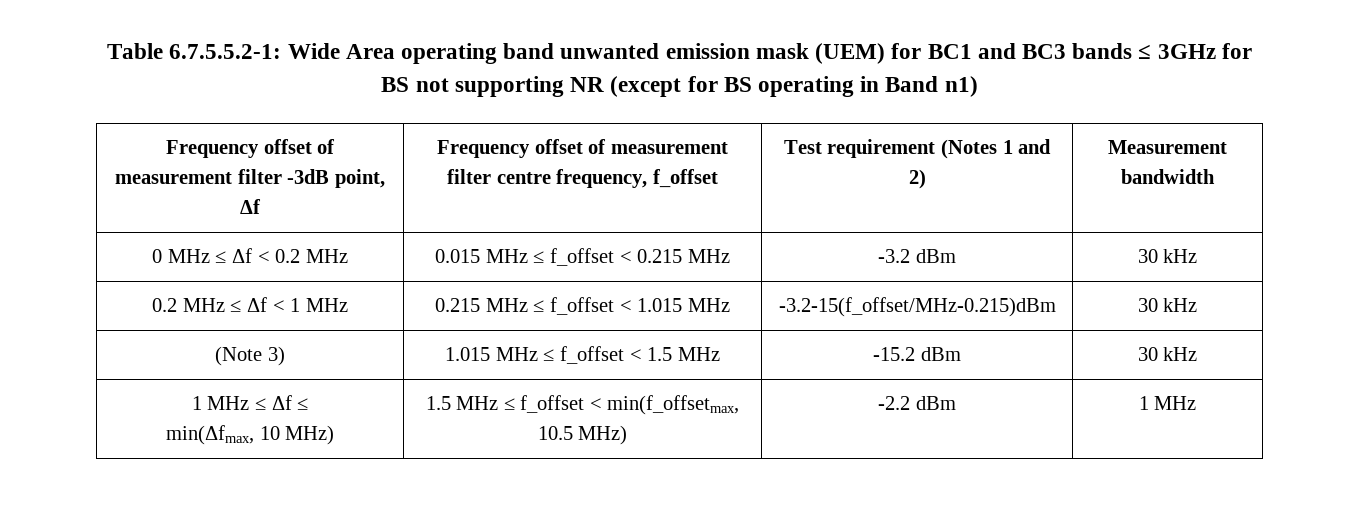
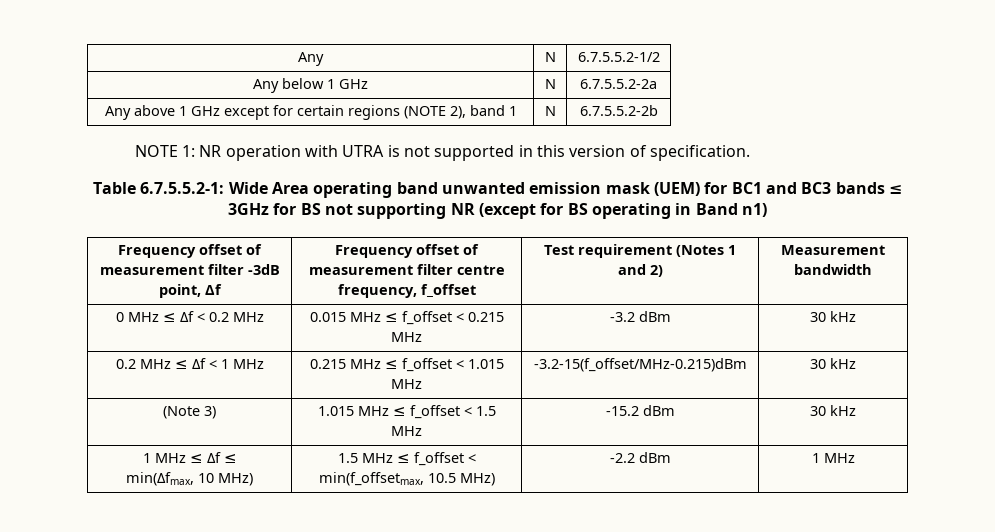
(107, 51) none -> [298,52,324,66] [544,52,556,62] [577,52,660,62] [253,78,368,93] [544,79,556,89] [580,79,657,89] [104,105,517,120] [544,106,556,116] [579,105,658,116] [134,145,750,161] Any | N | 6.7.5.5.2-1/2 // Any below 1 GHz | N | 6.7.5.5.2-2a // Any above 1 GHz except for certain regions (NOTE 2), band 1 | N | 6.7.5.5.2-2b // NOTE 1: NR operation with UTRA is not supported in this version of specification. //

